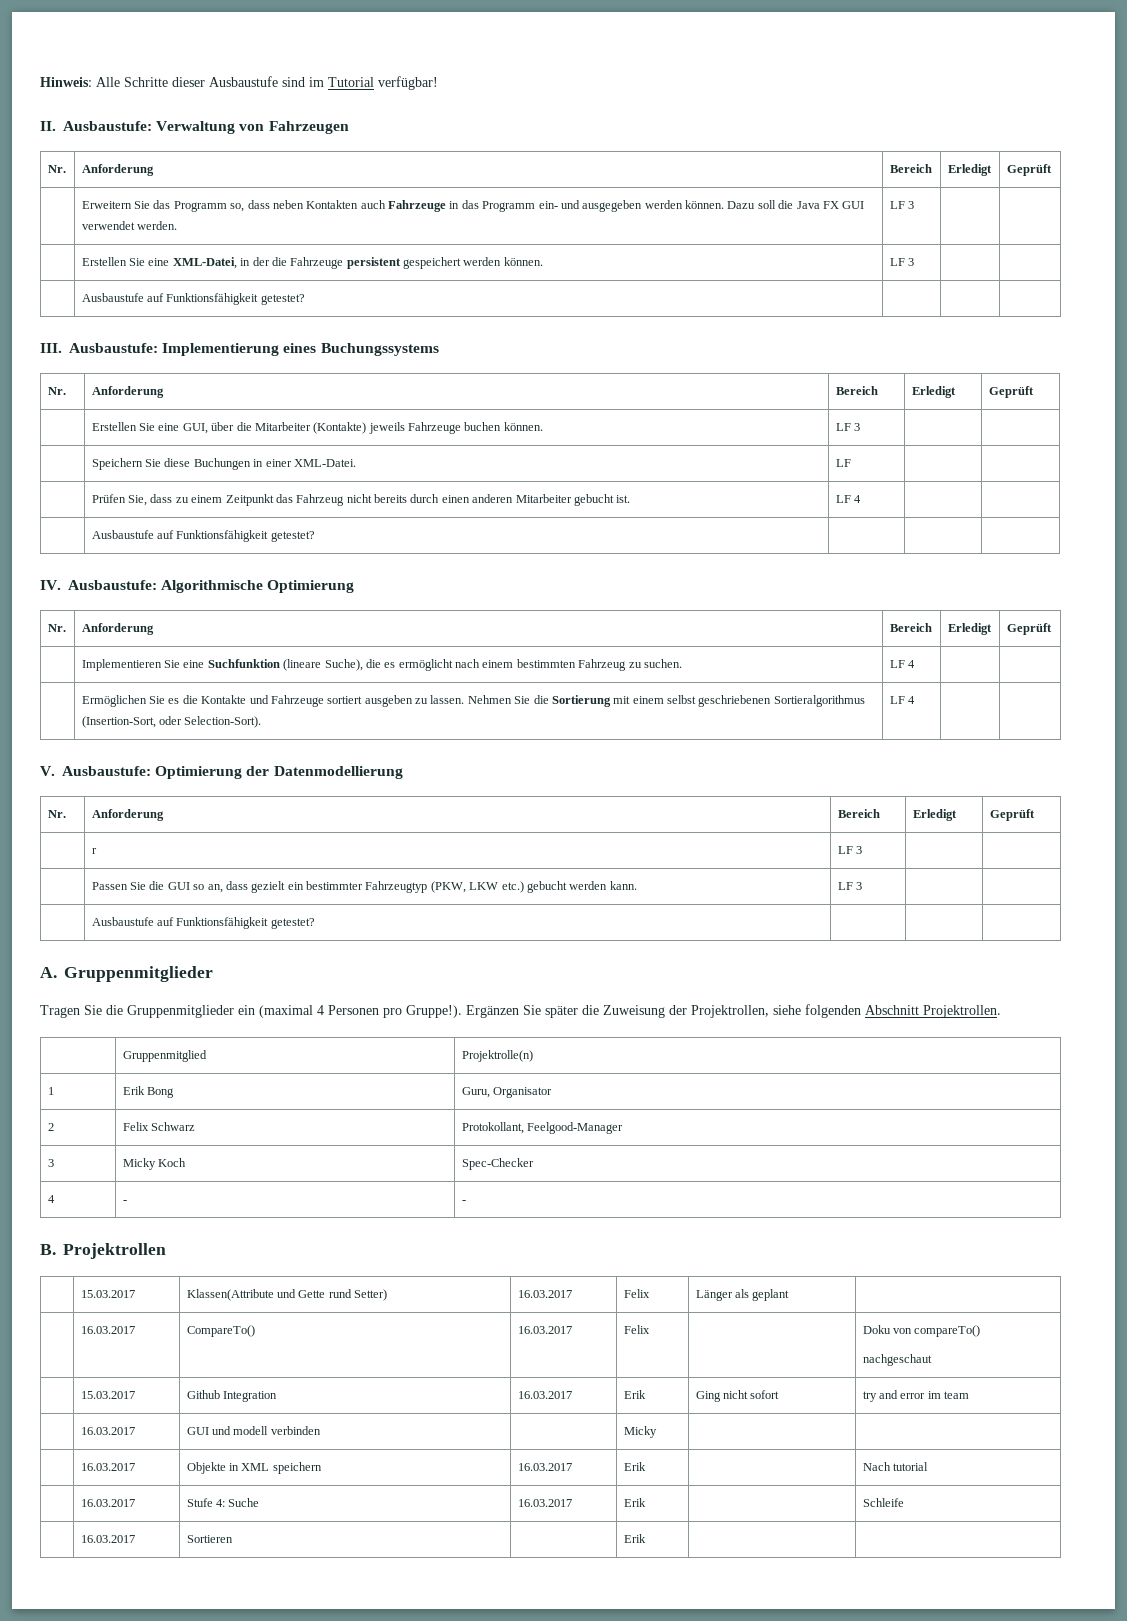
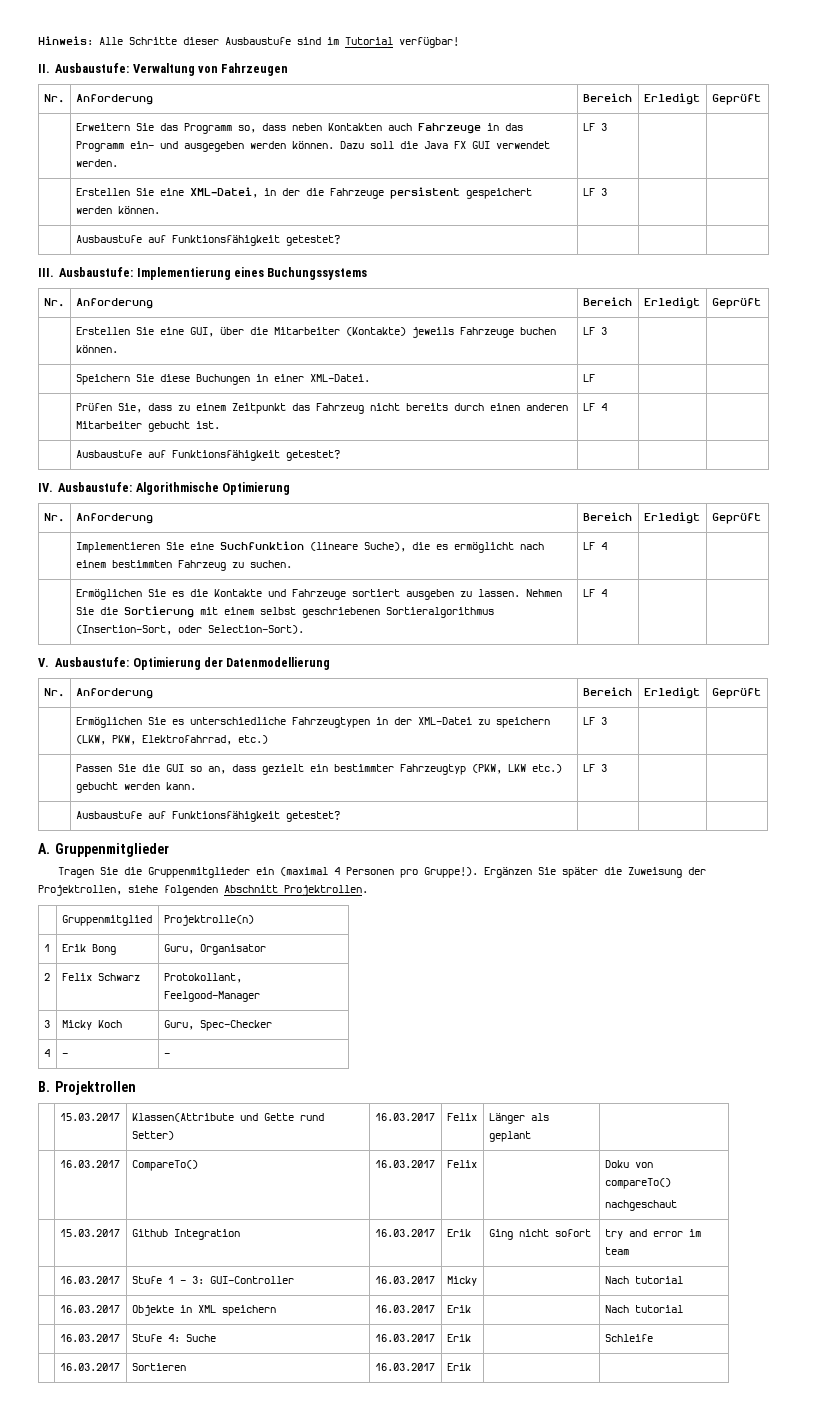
[91,848,97,854] r -> [75,717,550,728] [75,735,268,745] Ermöglichen Sie es unterschiedliche Fahrzeugtypen in der XML-Datei zu speichern (LKW, PKW, Elektrofahrrad, etc.)
(187, 1162) none -> [163,1020,194,1030] Guru,
[186,1426,321,1435] GUI und modell verbinden | -> [131,1276,294,1284] [374,1276,435,1284] Stufe 1 – 3: GUI-Controller | 16.03.2017
(657, 1432) none -> [604,1276,683,1284] Nach tutorial
(233, 1539) none -> [374,1363,435,1371] 16.03.2017

